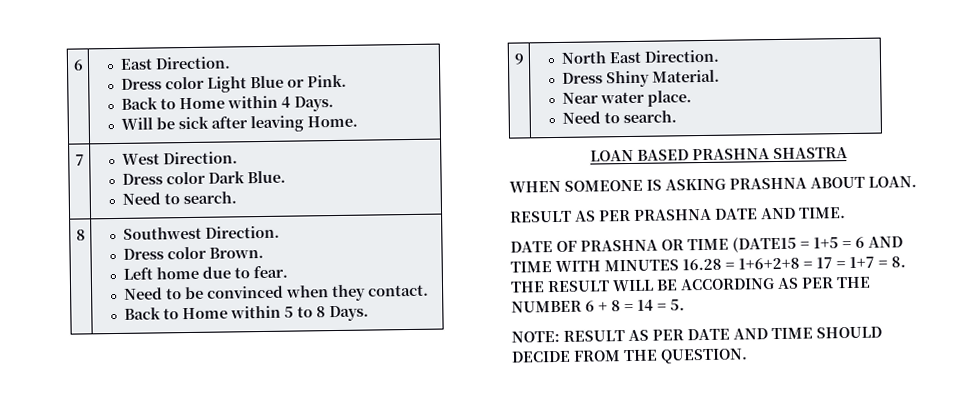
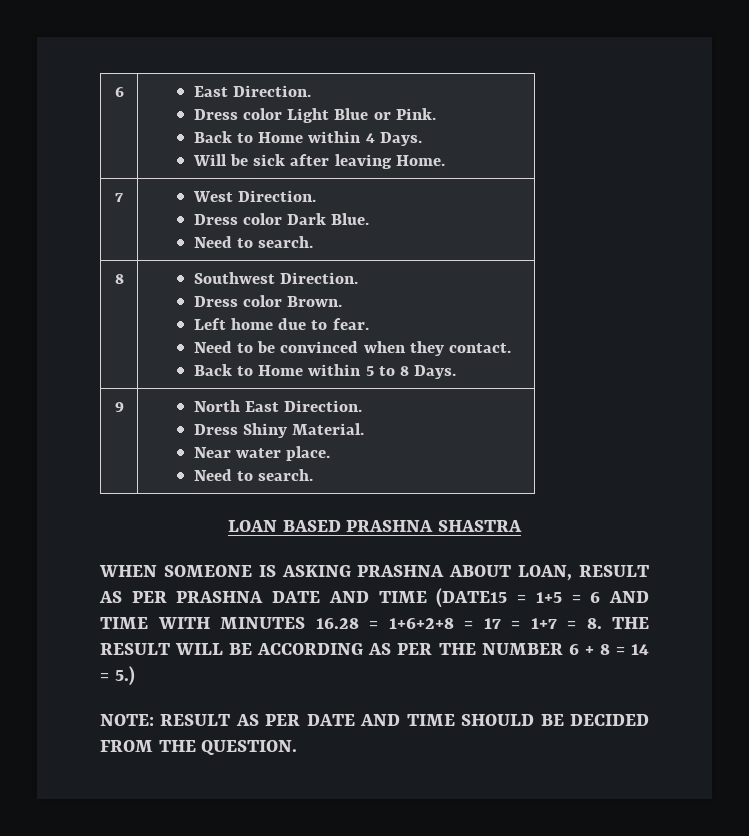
[868,176,917,188] LOAN. // -> [518,565,573,581] LOAN,
[798,207,846,219] [510,239,684,253] TIME. // DATE OF PRASHNA OR -> (369, 597) none
[670,299,685,311] 5. -> [114,666,135,686] 5.)
[511,350,571,363] DECIDE -> [540,714,650,726] BE DECIDED

